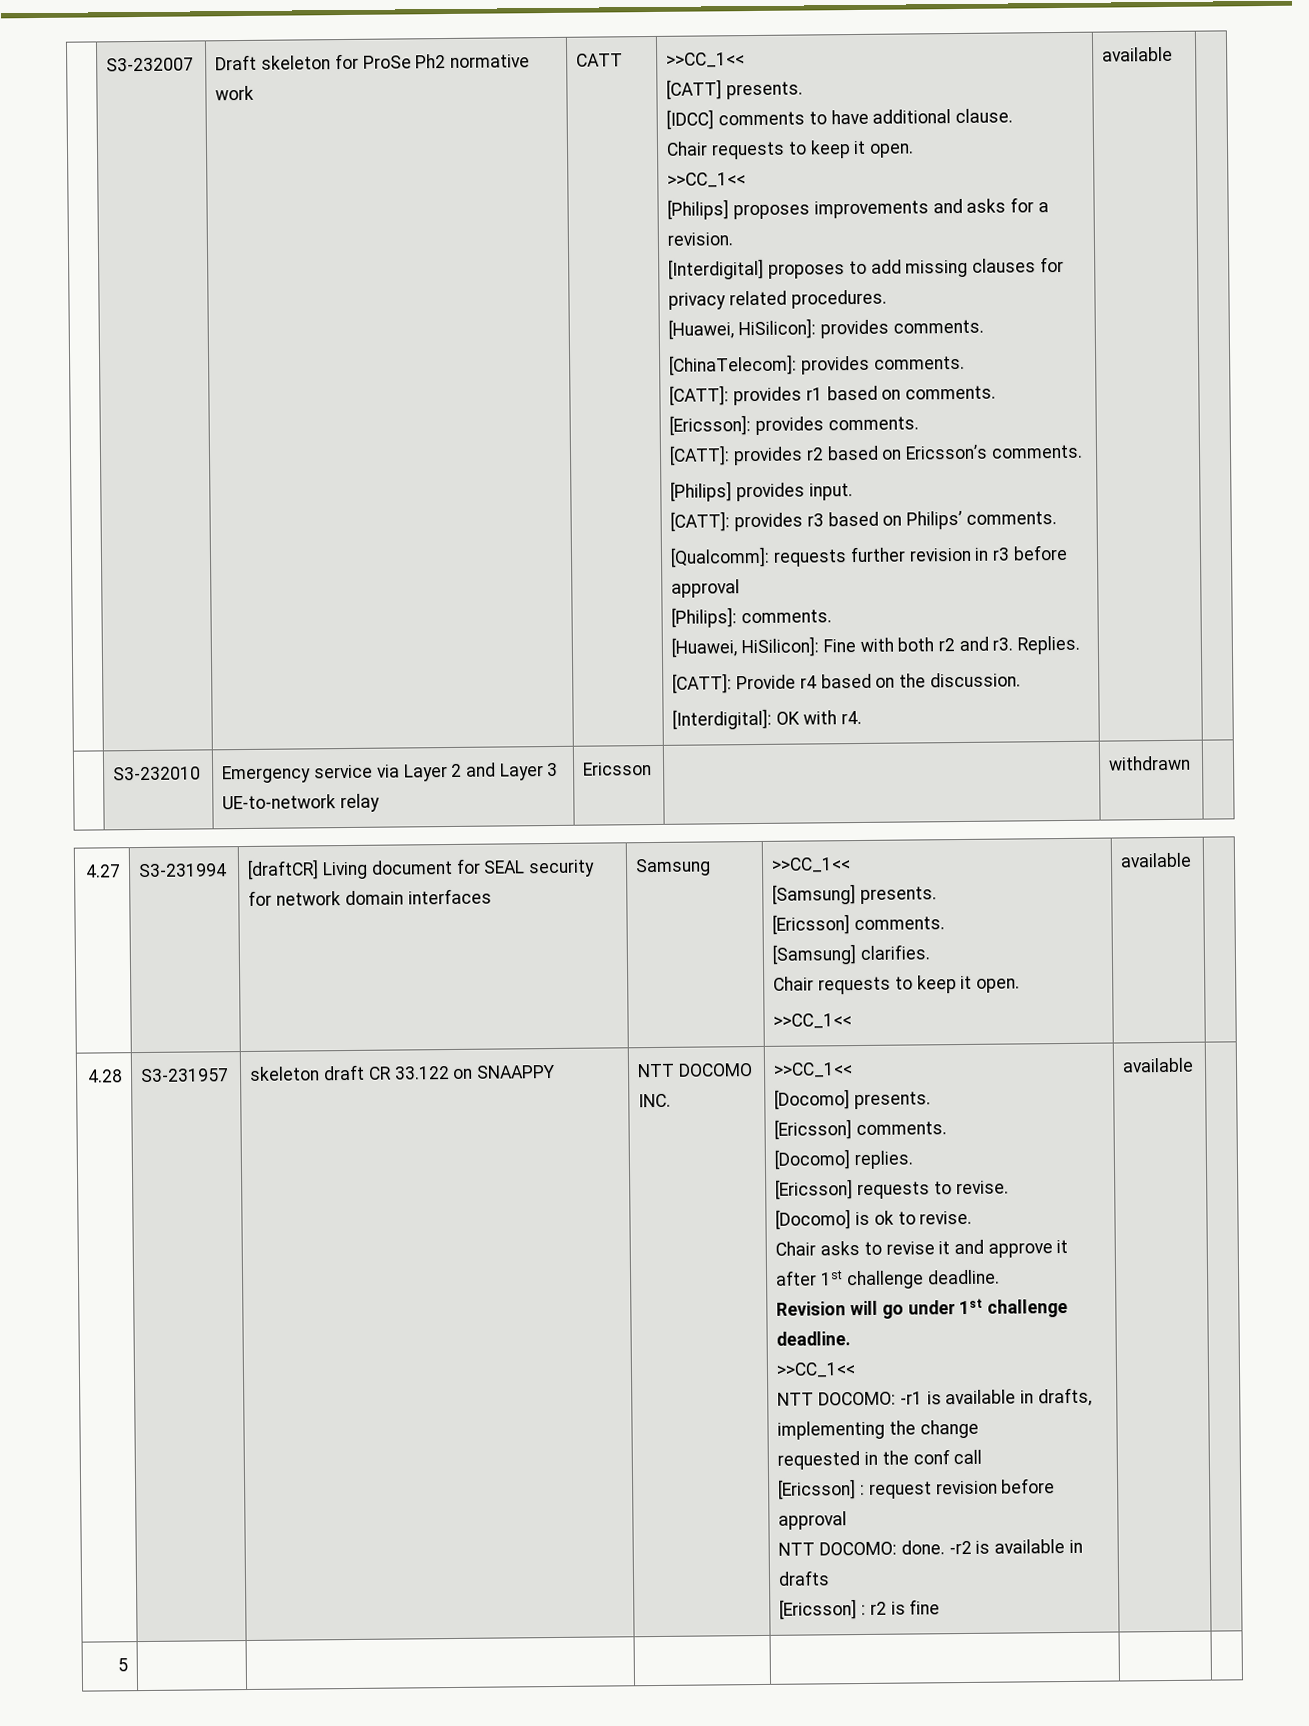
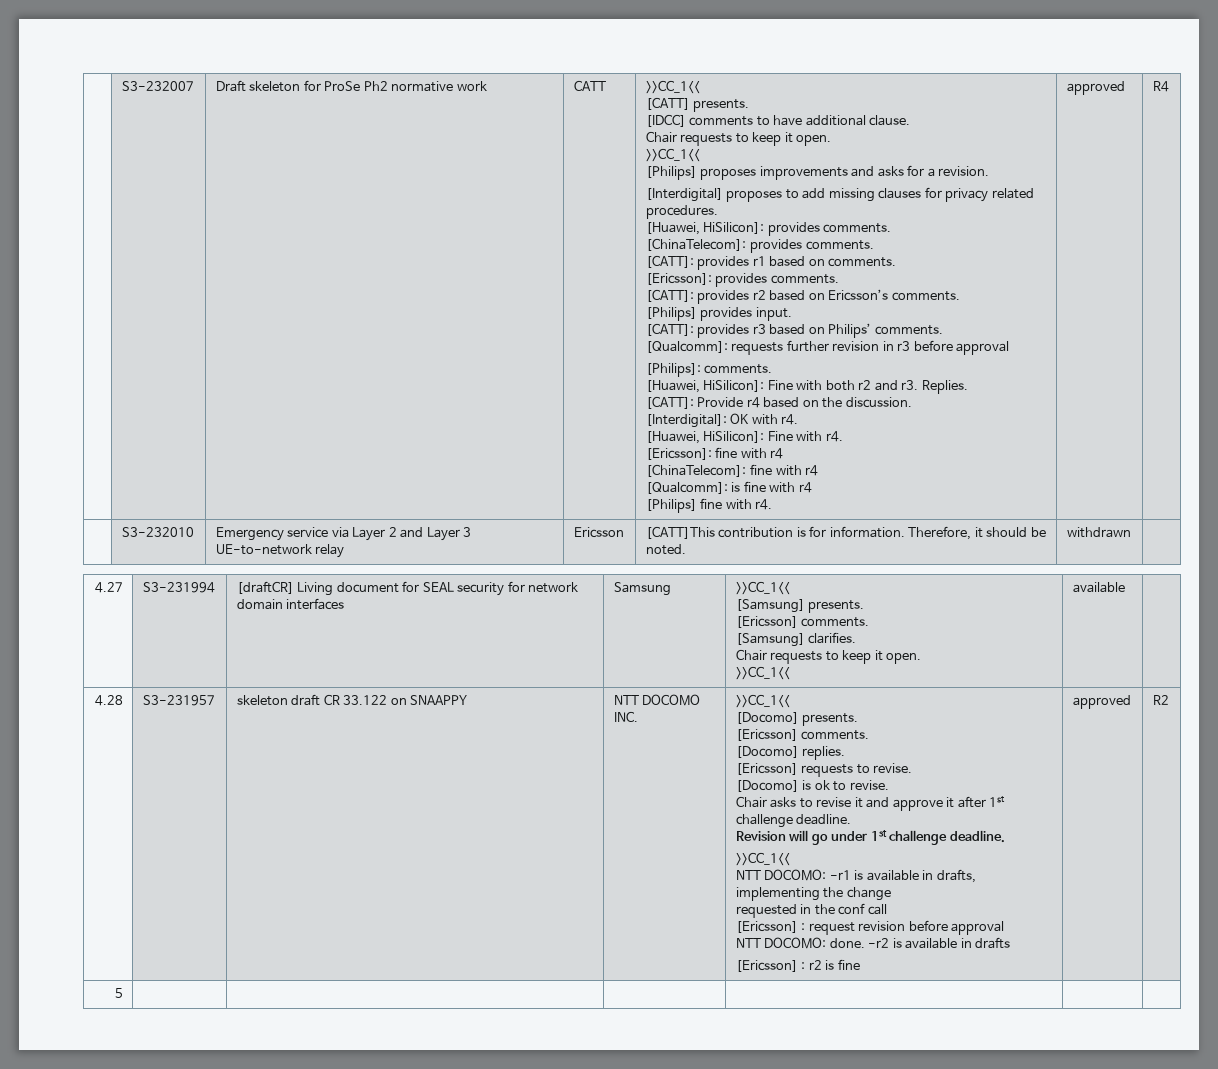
[1102,46,1174,62] | available | -> [645,431,843,444] [645,447,784,460] [645,464,819,477] [645,481,812,494] [645,498,773,513] [1066,81,1125,95] [1152,81,1169,92] // [Huawei, HiSilicon]: Fine with r4. // [Ericsson]: fine with r4 // [ChinaTelecom]: fine with r4 // [Qualcomm]: is fine with r4 // [Philips] fine with r4. | approved | R4
(653, 769) none -> [645,526,1046,540] [645,544,686,555] [CATT]This contribution is for information. Therefore, it should be noted.
[1122,1057,1195,1073] available | -> [1072,695,1131,709] [1152,695,1169,705] approved | R2

